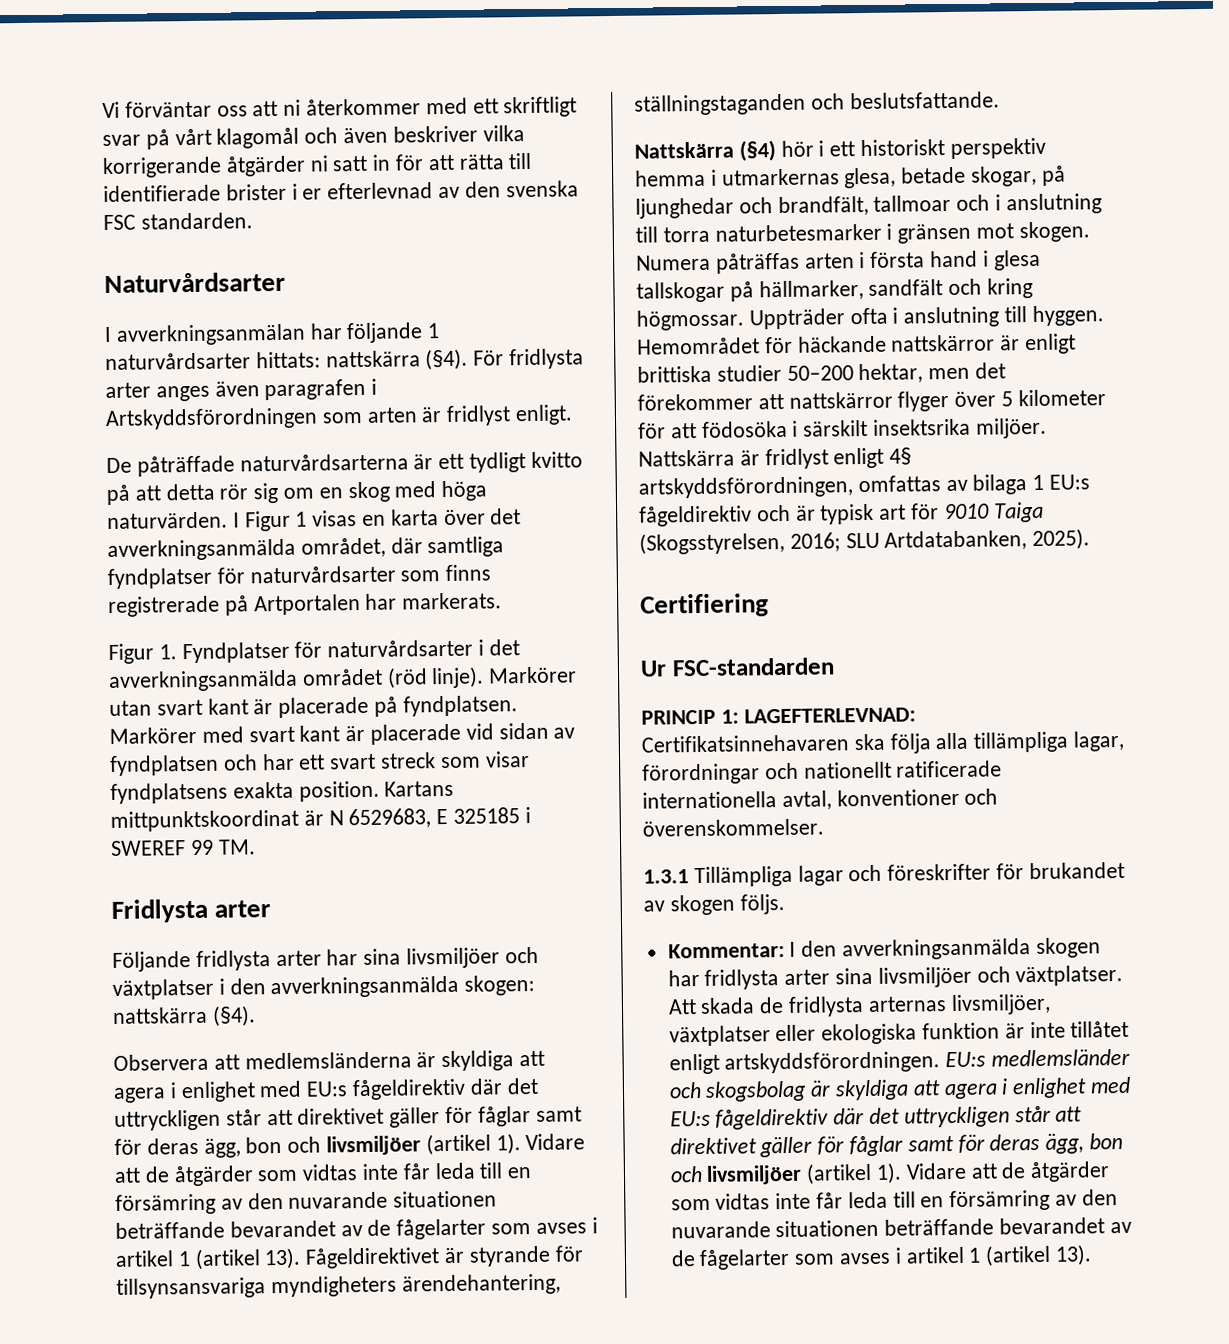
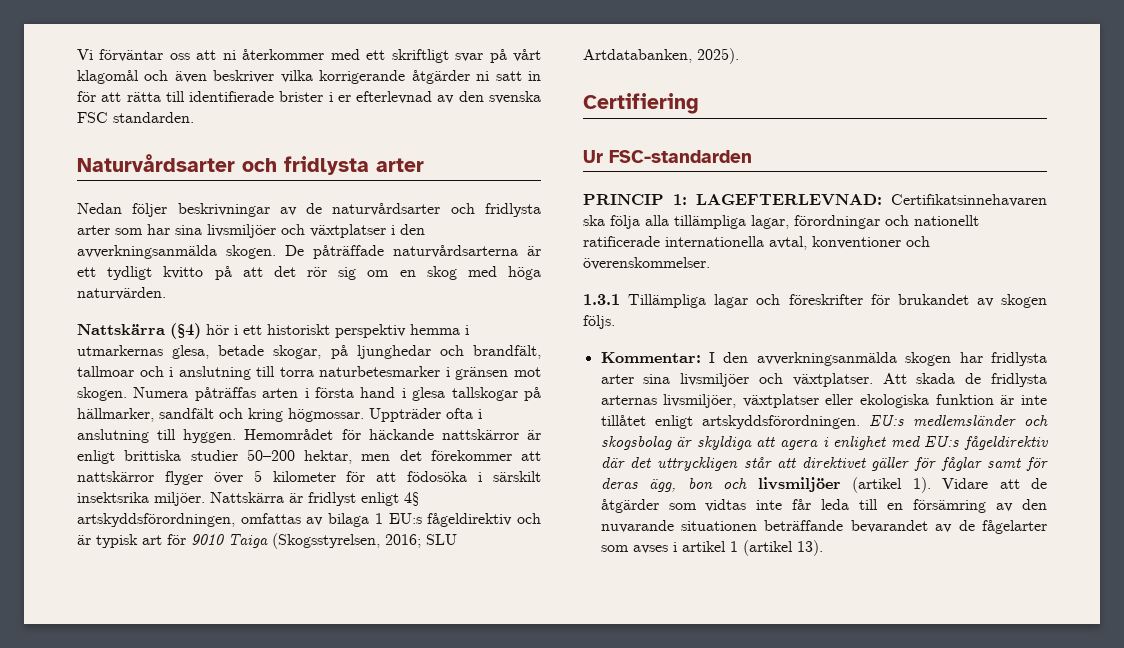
[104,322,441,346] [105,348,585,371] [105,378,378,402] [105,404,574,431] // I avverkningsanmälan har följande 1 naturvårdsarter hittats: nattskärra (§4). För fridlysta arter anges även paragrafen i Artskyddsförordningen som arten är fridlyst enligt. // -> [242,156,424,175] [77,203,541,217] [77,224,425,238] [77,245,276,259] och fridlysta arter // Nedan följer beskrivningar av de naturvårdsarter och fridlysta arter som har sina livsmiljöer och växtplatser i den avverkningsanmälda skogen.
[165,483,215,501] detta -> [273,266,296,277] det
[232,508,522,532] [107,536,505,562] [107,564,492,590] [108,592,503,618] [108,639,520,665] [108,666,578,692] [109,695,518,718] [109,722,576,745] [109,751,530,776] [110,780,455,804] [110,807,531,832] [110,839,256,856] [111,898,272,923] [112,946,539,972] [112,974,536,1000] [112,1005,256,1027] [113,1050,546,1072] [113,1077,539,1103] [114,1106,582,1131] [114,1133,586,1158] [114,1162,532,1187] [115,1190,498,1215] [115,1217,598,1240] [115,1245,583,1271] [116,1273,561,1299] [634,91,1000,116] I Figur 1 visas en karta över det avverkningsanmälda området, där samtliga fyndplatser för naturvårdsarter som finns registrerade på Artportalen har markerats. // Figur 1. Fyndplatser för naturvårdsarter i det avverkningsanmälda området (röd linje). Markörer utan svart kant är placerade på fyndplatsen. Markörer med svart kant är placerade vid sidan av fyndplatsen och har ett svart streck som visar fyndplatsens exakta position. Kartans mittpunktskoordinat är N 6529683, E 325185 i SWEREF 99 TM. // Fridlysta arter // Följande fridlysta arter har sina livsmiljöer och växtplatser i den avverkningsanmälda skogen: nattskärra (§4). // Observera att medlemsländerna är skyldiga att agera i enlighet med EU:s fågeldirektiv där det uttryckligen står att direktivet gäller för fåglar samt för deras ägg, bon och livsmiljöer (artikel 1). Vidare att de åtgärder som vidtas inte får leda till en försämring av den nuvarande situationen beträffande bevarandet av de fågelarter som avses i artikel 1 (artikel 13). Fågeldirektivet är styrande för tillsynsansvariga myndigheters ärendehantering, ställningstaganden och beslutsfattande. -> (166, 293) none

